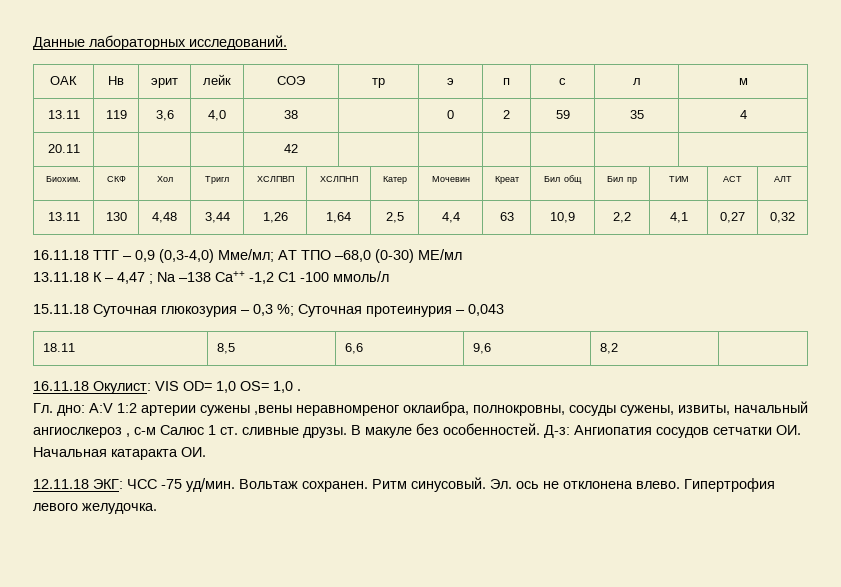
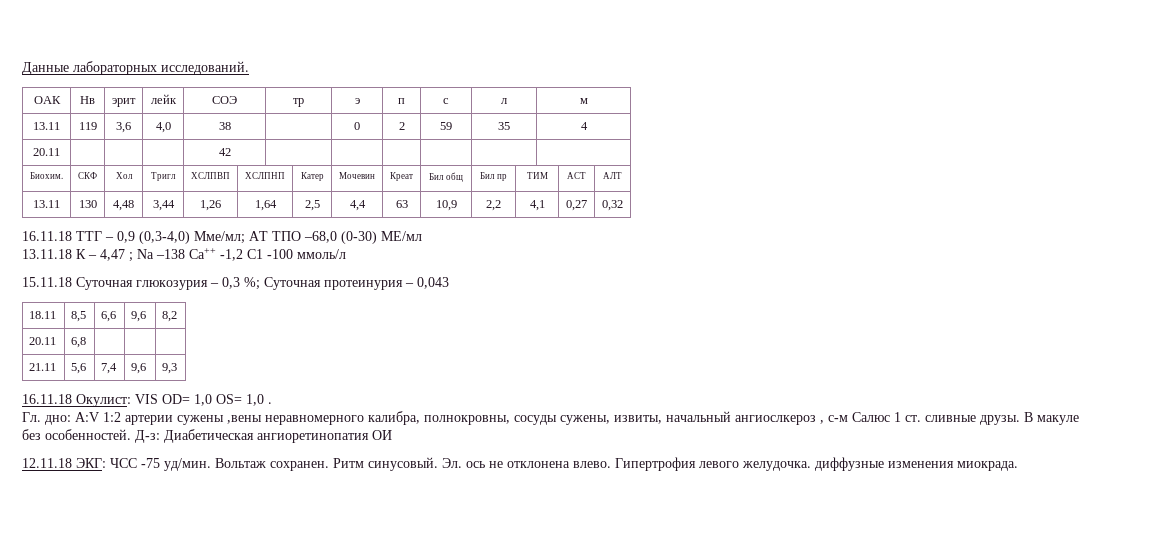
(618, 348) | -> [29,337,57,345] [71,337,87,348] [29,363,57,371] [71,363,87,374] [101,363,118,374] [131,363,147,374] [162,363,178,374] // 20.11 | 6,8 | | | // 21.11 | 5,6 | 7,4 | 9,6 | 9,3
[296,401,469,416] неравномреног оклаибра, -> [265,411,420,425] неравномерного калибра,
[574,425,801,438] [33,447,206,460] Ангиопатия сосудов сетчатки ОИ. Начальная катаракта ОИ. -> [164,429,392,443] Диабетическая ангиоретинопатия ОИ
(157, 508) none -> [815,457,1018,471] диффузные изменения миокрада.

